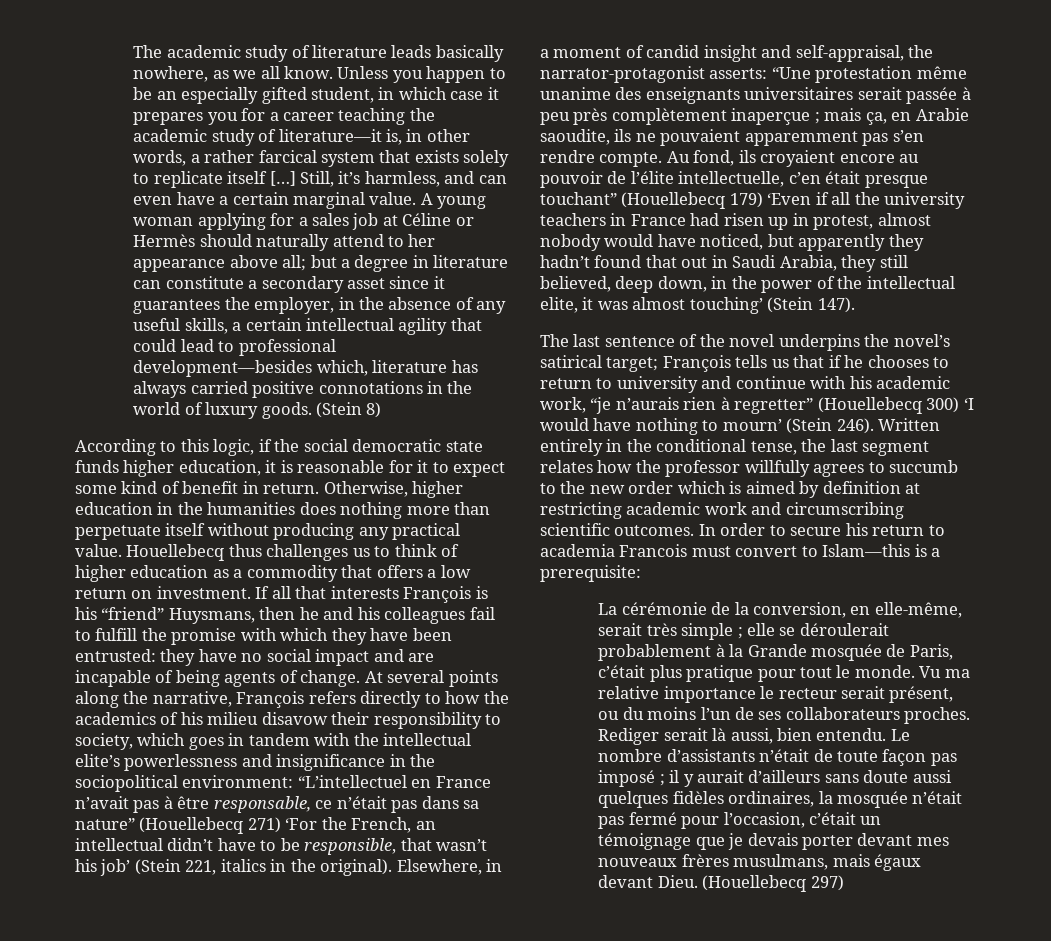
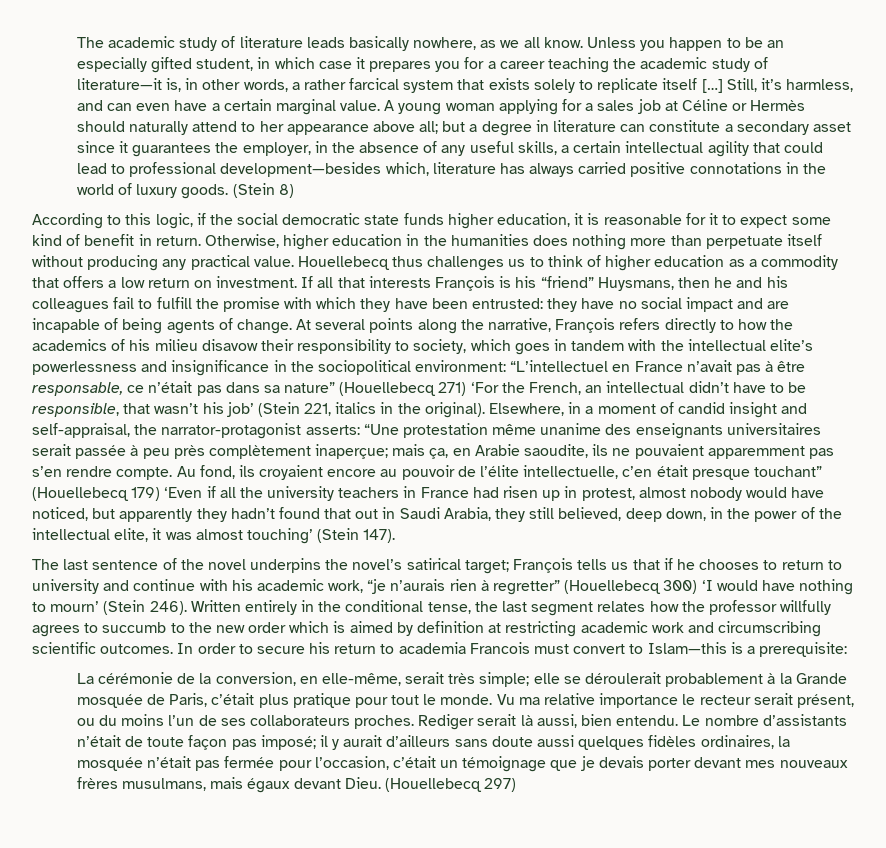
[731,108,820,125] inaperçue ; -> [315,444,389,459] inaperçue;
[681,623,743,640] simple ; -> [479,672,530,687] simple;
[598,770,665,787] imposé ; -> [260,735,316,750] imposé;
[628,812,677,825] fermé -> [224,756,275,768] fermée

